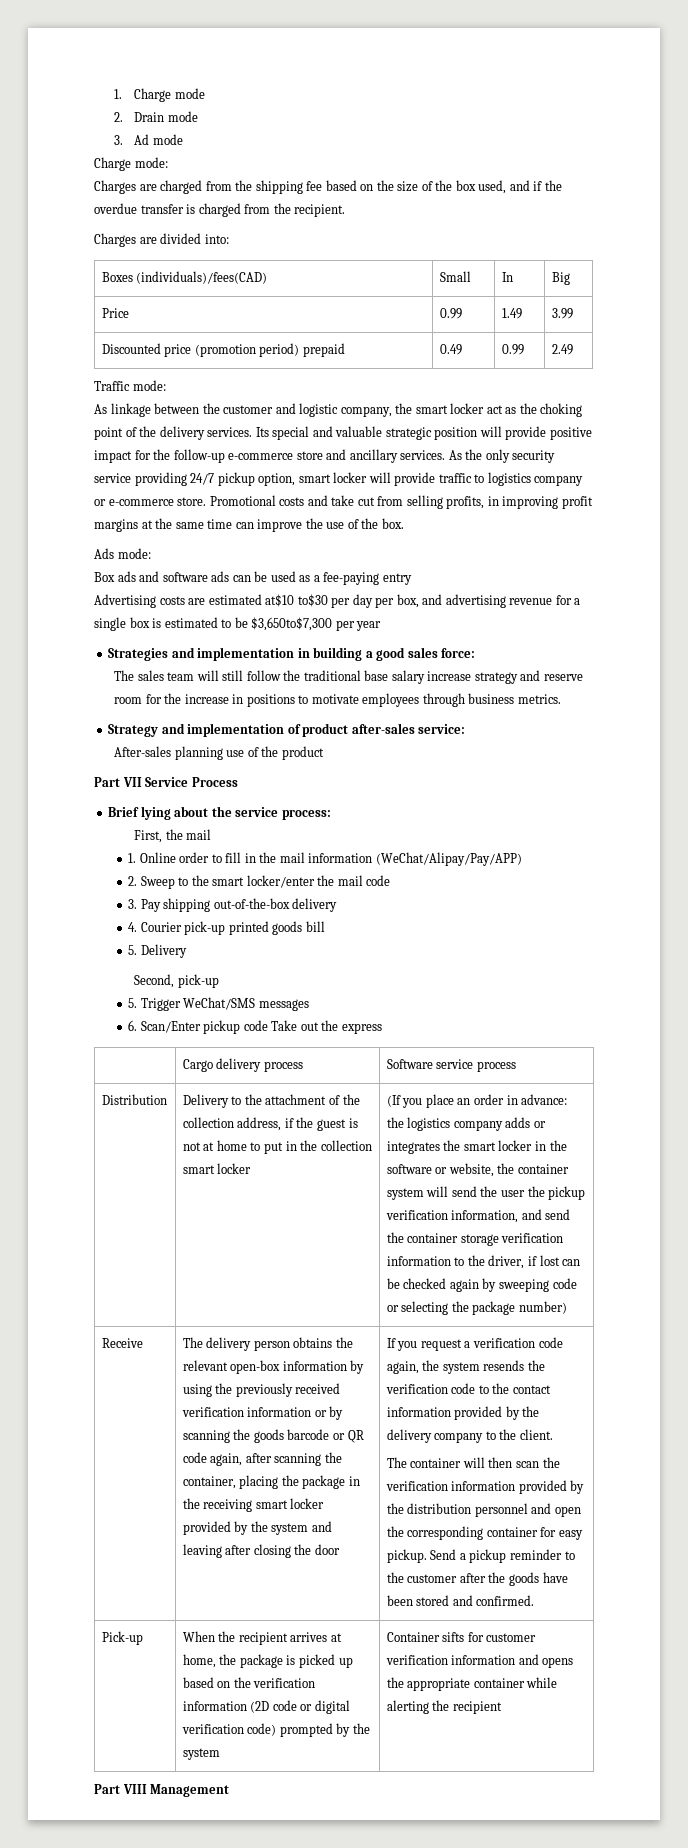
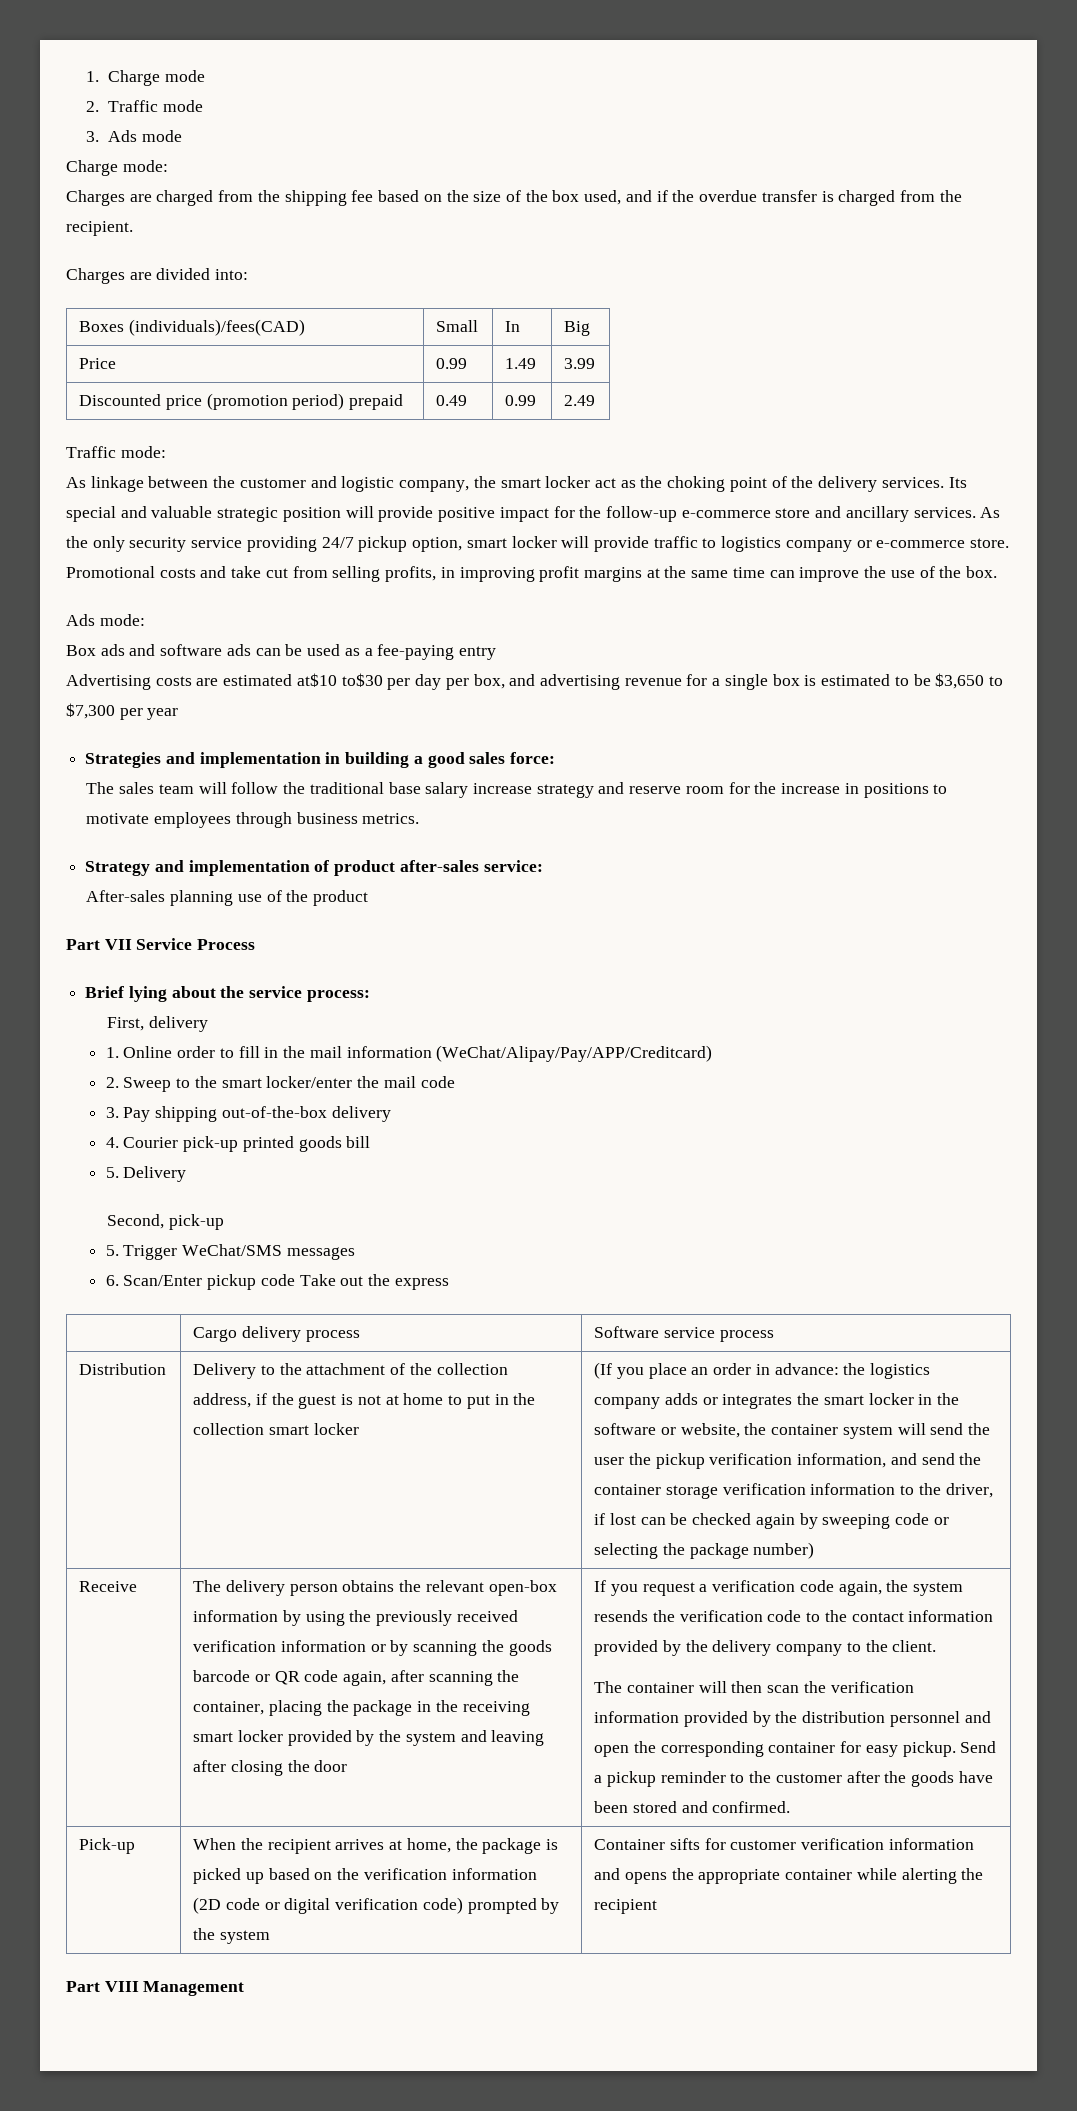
[134,112,165,122] Drain -> [108,100,159,112] Traffic
[134,134,150,145] Ad -> [108,130,138,142] Ads
[251,617,333,631] $3,650to$7,300 -> [935,673,1003,689] [66,703,115,719] $3,650 to $7,300
[222,670,244,681] still -> (227, 788) none
[165,829,212,840] the mail -> [148,1016,208,1032] delivery
[375,852,522,866] (WeChat/Alipay/Pay/APP) -> [436,1045,713,1062] (WeChat/Alipay/Pay/APP/Creditcard)

